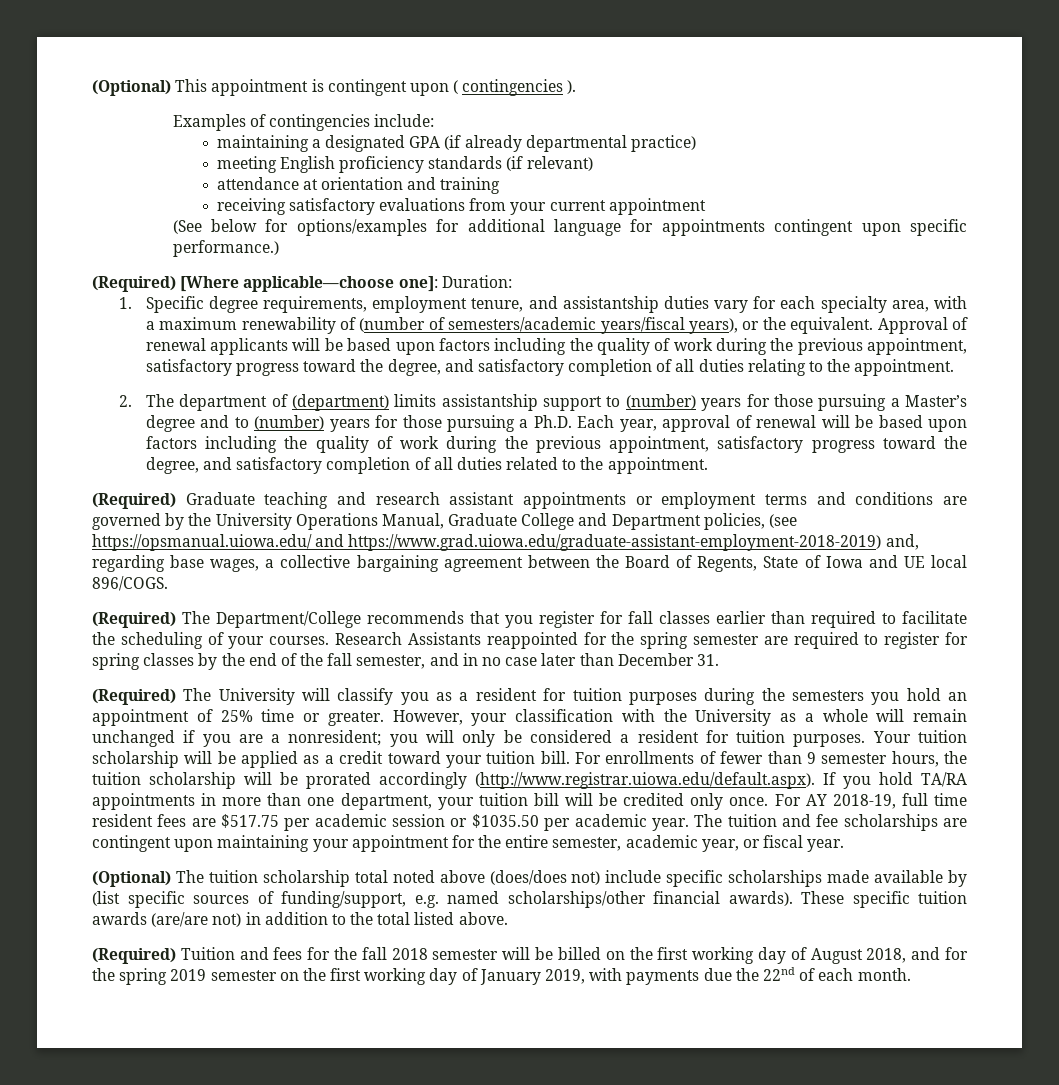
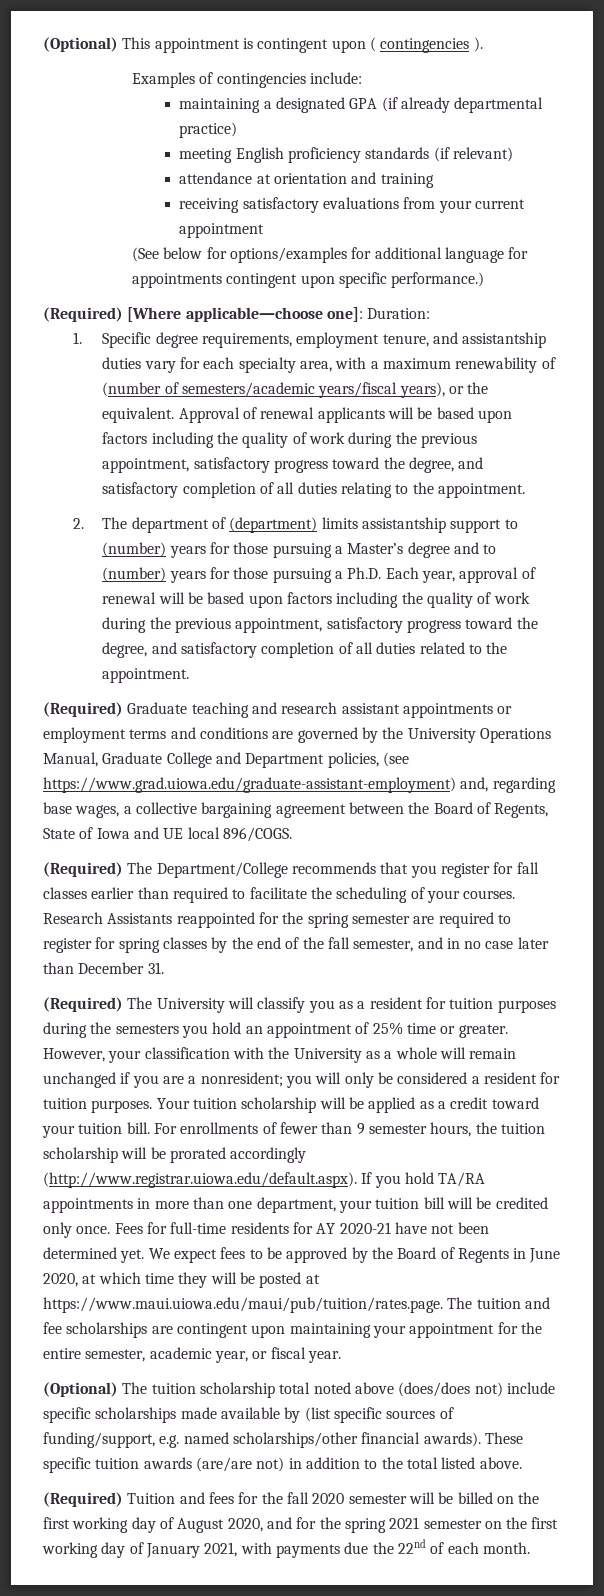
[92,534,882,551] https://opsmanual.uiowa.edu/ and https://www.grad.uiowa.edu/graduate-assistant-employment-2018-2019) -> [43,777,456,793] https://www.grad.uiowa.edu/graduate-assistant-employment)
[774,793,967,809] [92,814,689,831] For AY 2018-19, full time resident fees are $517.75 per academic session or $1035.50 per academic year. -> [114,1222,489,1234] [43,1247,561,1263] [43,1272,320,1288] [43,1297,443,1313] Fees for full-time residents for AY 2020-21 have not been determined yet. We expect fees to be approved by the Board of Regents in June 2020, at which time they will be posted at https://www.maui.uiowa.edu/maui/pub/tuition/rates.page.
[391,948,428,960] 2018 -> [312,1493,345,1504] 2020
[866,948,907,963] 2018, -> [227,1518,263,1532] 2020,
[170,969,207,981] 2019 -> [389,1517,420,1529] 2021
[545,969,586,984] 2019, -> [204,1542,238,1557] 2021,

